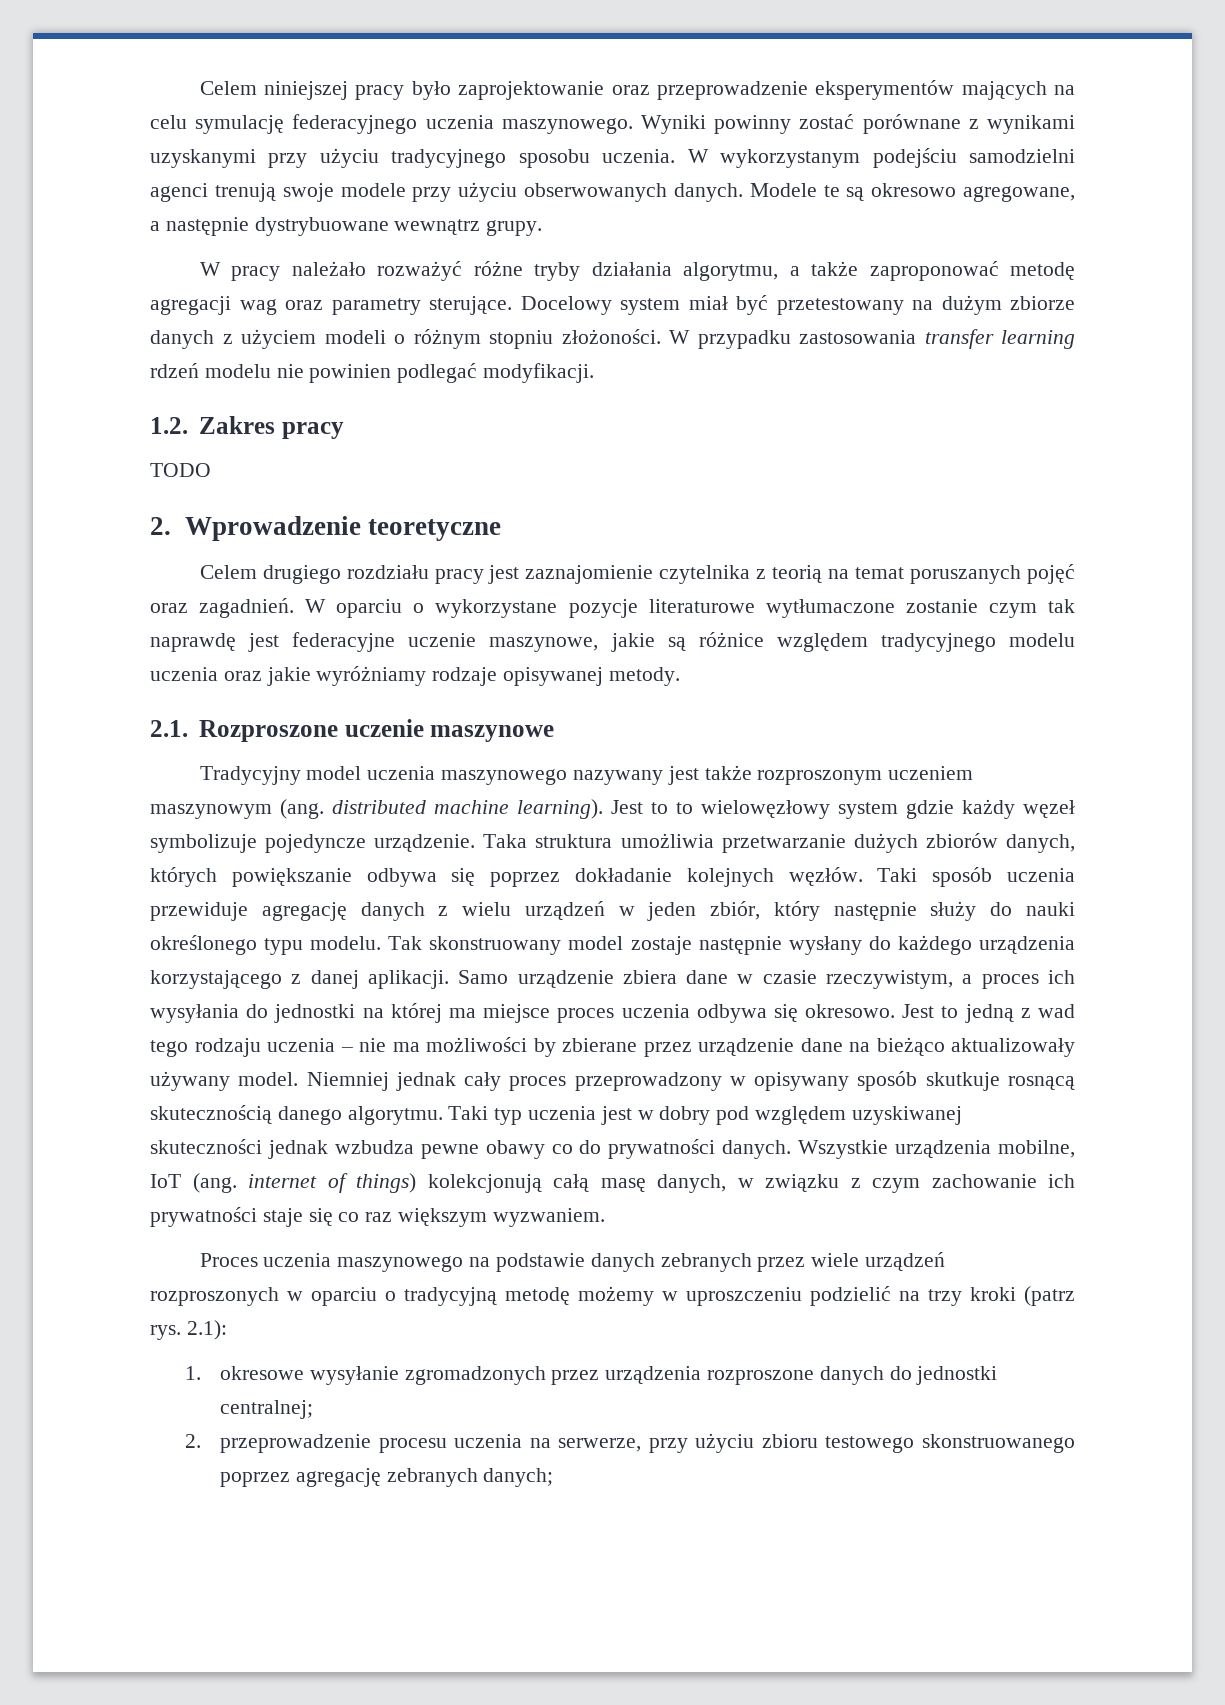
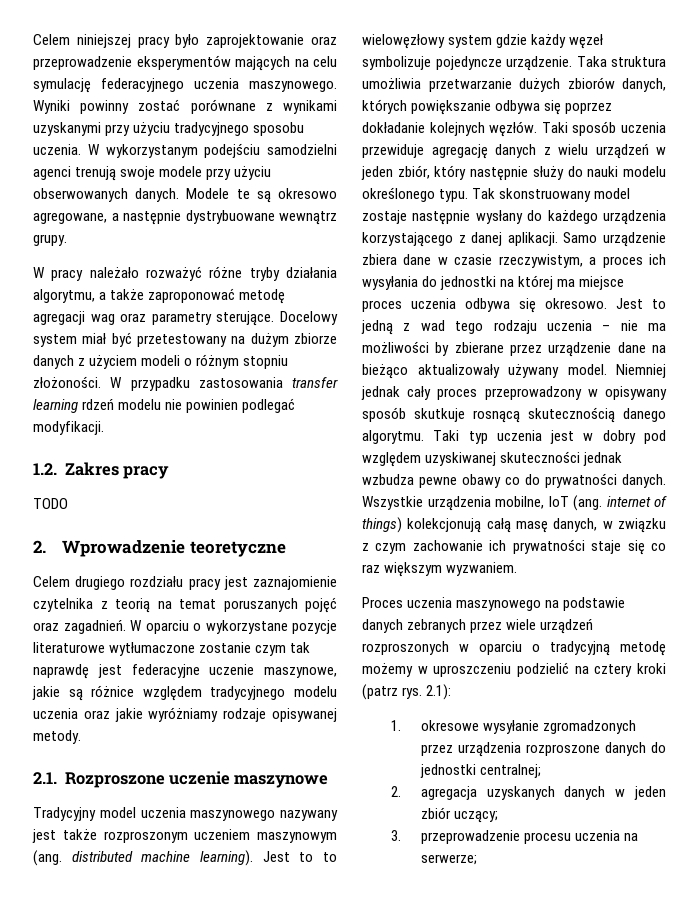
[150,935,382,955] określonego typu modelu. -> [623,166,666,177] [362,187,469,202] modelu określonego typu.
[928,1289,962,1306] trzy -> [594,664,633,677] cztery
[220,1433,1075,1453] [220,1468,554,1487] przeprowadzenie procesu uczenia na serwerze, przy użyciu zbioru testowego skonstruowanego poprzez agregację zebranych danych; -> [420,786,666,800] [420,807,498,823] [391,830,638,844] [420,854,477,865] agregacja uzyskanych danych w jeden zbiór uczący; // 3. przeprowadzenie procesu uczenia na serwerze;

